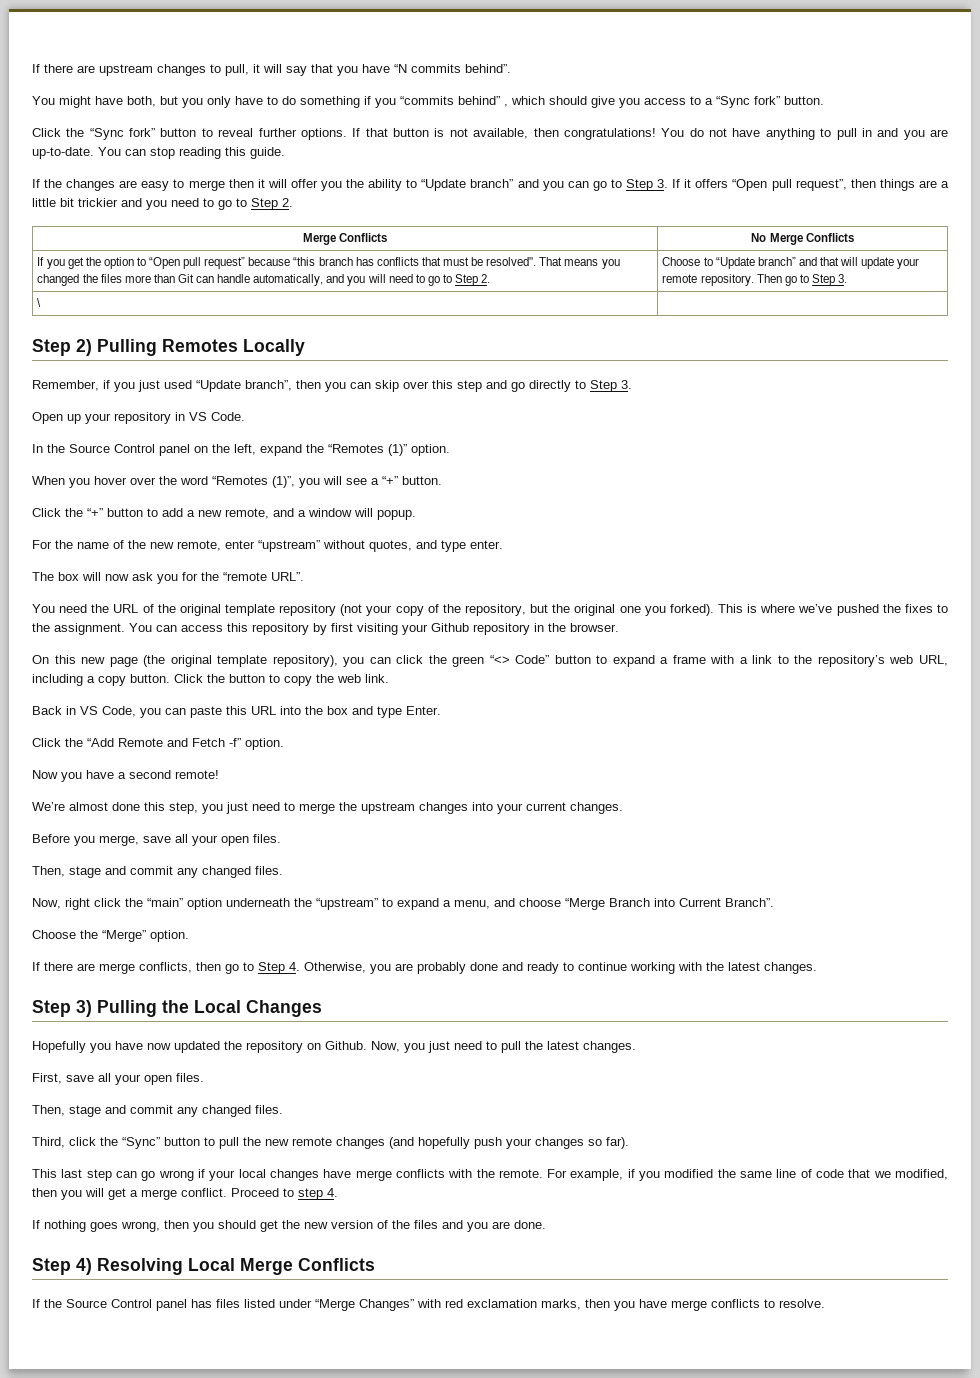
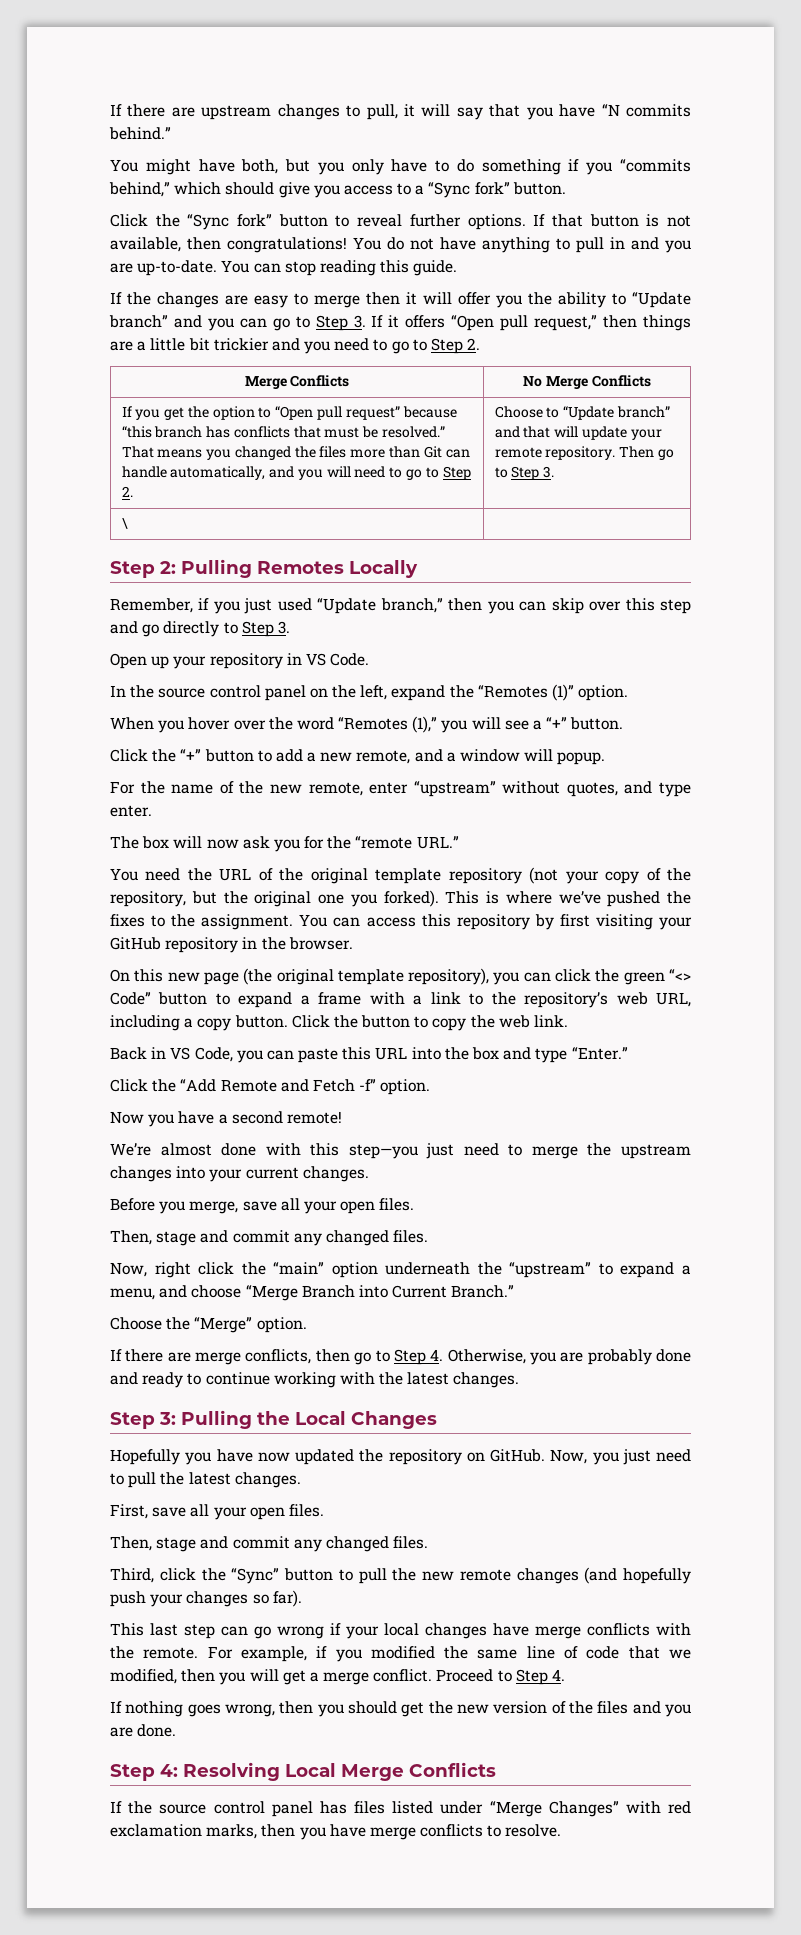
[465,64,511,73] behind”. -> [109,127,171,140] behind.”
[458,96,508,107] behind” , -> [109,182,170,197] behind,”
[795,179,847,191] request”, -> [534,315,598,331] request,”
[486,257,537,266] resolved". -> [381,426,445,438] resolved.”
[76,339,92,356] 2) -> [160,561,176,574] 2:
[245,380,292,391] branch”, -> [380,598,443,613] branch,”
[69,444,155,453] Source Control -> [158,685,261,698] source control
[272,476,295,488] (1)”, -> [412,716,438,733] (1),”
[271,572,304,581] URL”. -> [416,836,459,849] URL.”
[431,623,469,632] Github -> [110,937,161,950] GitHub
[406,706,441,715] Enter. -> [571,1047,628,1060] “Enter.”
[144,802,223,814] this step, you -> [265,1143,418,1159] with this step—you
[725,898,774,907] Branch”. -> [451,1285,515,1298] Branch.”
[76,1000,92,1017] 3) -> [159,1412,176,1425] 3:
[325,1041,367,1050] Github. -> [490,1449,545,1462] GitHub.
[298,1188,323,1200] step -> [515,1669,548,1685] Step
[76,1258,92,1275] 4) -> [160,1764,178,1777] 4:
[66,1299,152,1308] Source Control -> [159,1801,265,1814] source control

